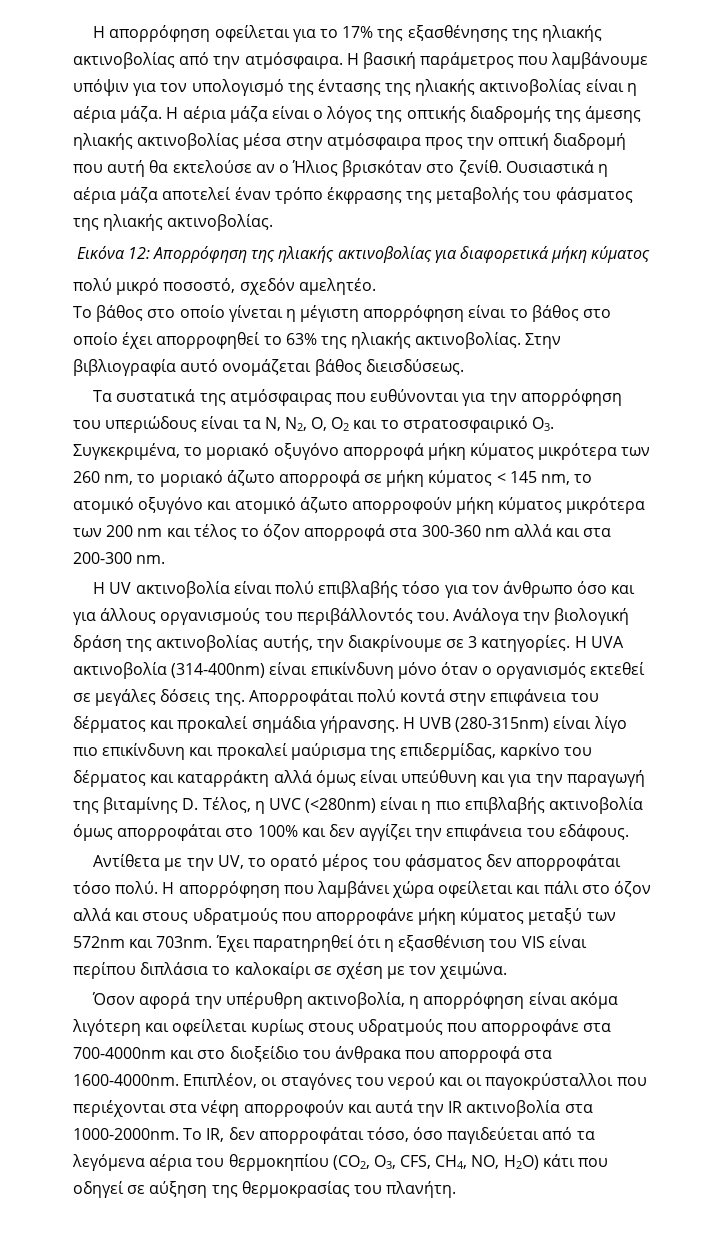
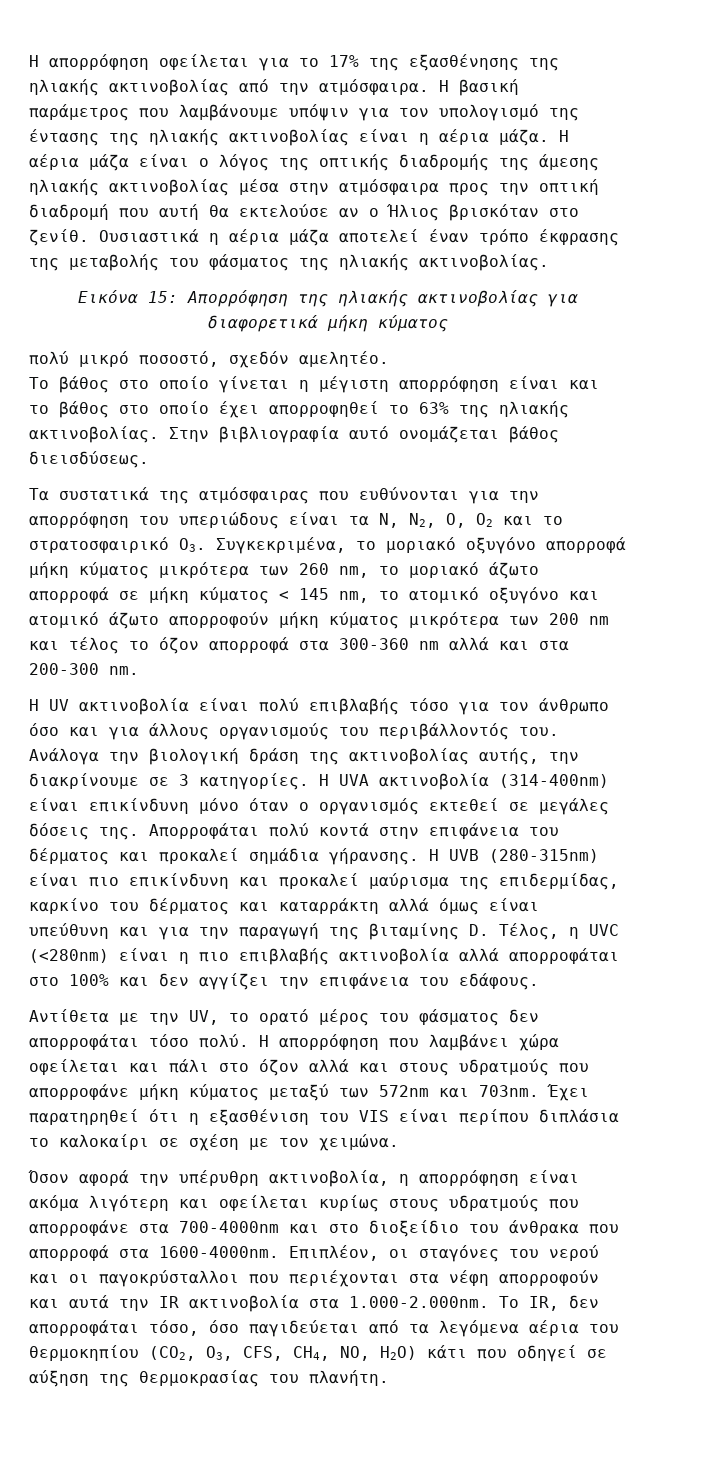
[127,247,150,259] 12: -> [147,291,178,303] 15:
(507, 311) none -> [569,380,599,390] και
[593,716,627,733] λίγο -> (79, 880) none
[73,824,113,841] όμως -> [459,948,499,962] αλλά
[73,1128,179,1140] 1000-2000nm. -> [349,1296,489,1308] 1.000-2.000nm.

